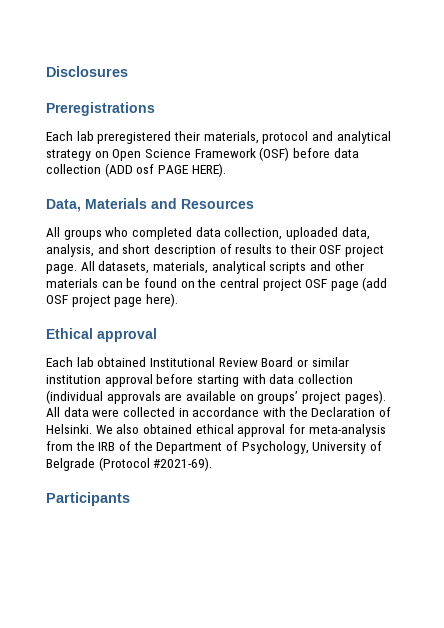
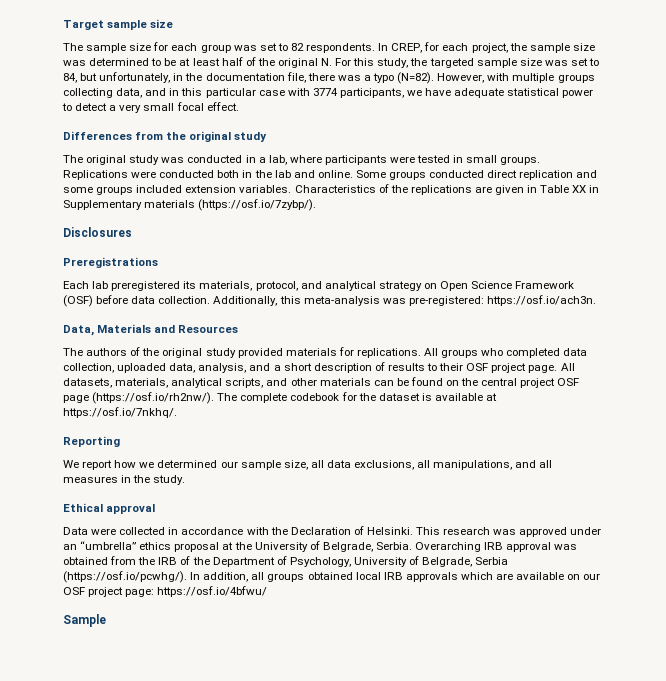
(46, 71) none -> [63,19,174,30] [63,42,595,53] [63,57,600,68] [63,72,595,84] [63,88,594,98] [62,102,239,113] [63,131,268,142] [63,155,541,165] [63,170,598,180] [63,184,600,195] [63,199,317,211] Target sample size // The sample size for each group was set to 82 respondents. In CREP, for each project, the sample size was determined to be at least half of the original N. For this study, the targeted sample size was set to 84, but unfortunately, in the documentation file, there was a typo (N=82). However, with multiple groups collecting data, and in this particular case with 3774 participants, we have adequate statistical power to detect a very small focal effect. // Differences from the original study // The original study was conducted in a lab, where participants were tested in small groups. Replications were conducted both in the lab and online. Some groups conducted direct replication and some groups included extension variables. Characteristics of the replications are given in Table XX in Supplementary materials (https://osf.io/7zybp/). //
[173,131,309,144] their materials, protocol -> [183,281,298,291] its materials, protocol,
[46,163,226,177] [46,198,254,212] collection (ADD osf PAGE HERE). // Data, Materials and Resources // -> [158,295,596,306] [63,324,239,336] [63,347,421,358] collection. Additionally, this meta-analysis was pre-registered: https://osf.io/ach3n. // Data, Materials and Resources // The authors of the original study provided materials for replications.
(119, 249) none -> [273,365,281,371] a
[269,262,307,274] scripts -> [225,378,264,388] scripts,
[362,277,388,291] [46,293,178,307] [46,328,157,342] [46,357,349,367] [46,374,353,387] [46,390,386,404] [46,407,89,417] (add OSF project page here). // Ethical approval // Each lab obtained Institutional Review Board or similar institution approval before starting with data collection (individual approvals are available on groups’ project pages). All data -> [92,392,498,404] [63,407,177,418] [63,436,120,447] [63,460,553,470] [63,475,186,485] [63,503,156,514] [63,527,88,535] (https://osf.io/rh2nw/). The complete codebook for the dataset is available at https://osf.io/7nkhq/. // Reporting // We report how we determined our sample size, all data exclusions, all manipulations, and all measures in the study. // Ethical approval // Data
[95,424,386,437] We also obtained ethical approval for meta-analysis -> [416,527,602,537] [63,541,578,552] [63,557,108,565] This research was approved under an “umbrella” ethics proposal at the University of Belgrade, Serbia. Overarching IRB approval was obtained
[46,457,213,471] [46,492,130,506] Belgrade (Protocol #2021-69). // Participants -> [422,557,509,567] [63,571,601,583] [63,586,268,597] [63,614,106,627] Belgrade, Serbia (https://osf.io/pcwhg/). In addition, all groups obtained local IRB approvals which are available on our OSF project page: https://osf.io/4bfwu/ // Sample

